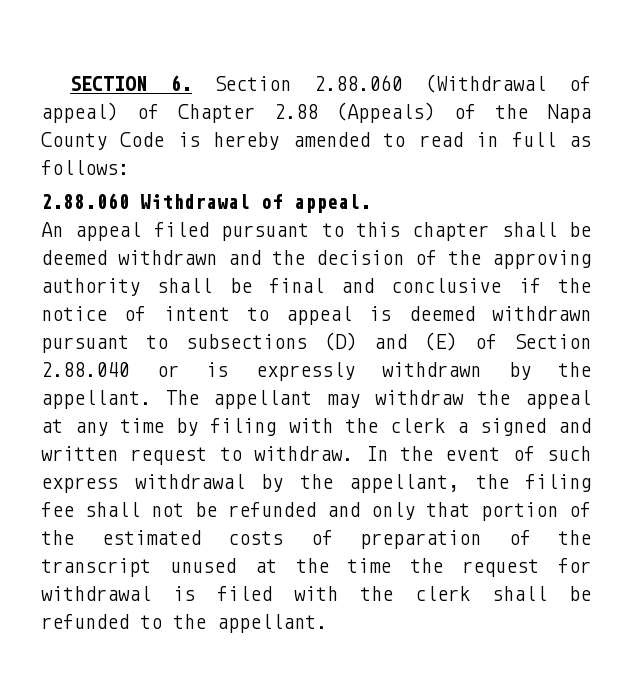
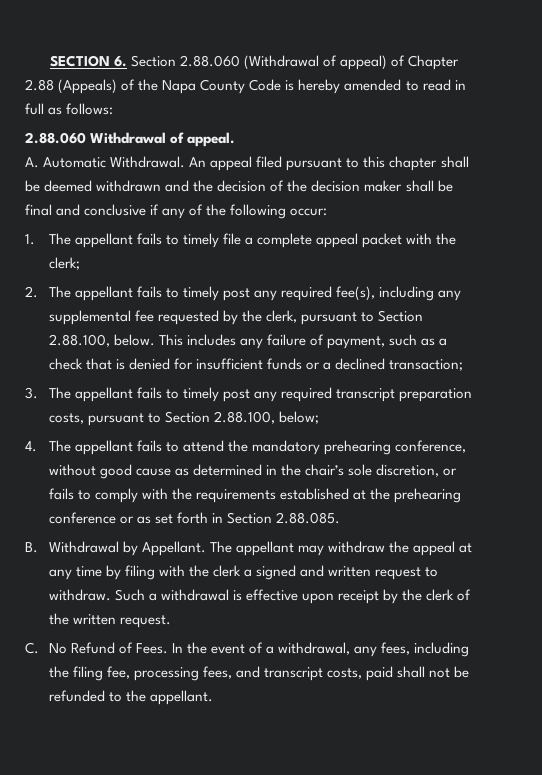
(371, 203) none -> [25,156,186,168] A. Automatic Withdrawal.
[492,250,591,269] [41,278,140,296] approving authority -> [311,180,403,192] decision maker
[558,278,591,293] [41,306,591,325] [41,332,591,353] [41,362,591,381] [41,390,151,409] the notice of intent to appeal is deemed withdrawn pursuant to subsections (D) and (E) of Section 2.88.040 or is expressly withdrawn by the appellant. -> [162,204,328,219] [25,233,457,248] [48,257,80,270] [25,286,462,301] [48,310,423,325] [48,334,448,349] [48,358,464,371] [25,387,472,402] [48,411,319,426] [25,440,466,455] [48,464,458,479] [48,488,461,503] [48,512,340,524] [25,541,206,556] any of the following occur: // 1. The appellant fails to timely file a complete appeal packet with the clerk; // 2. The appellant fails to timely post any required fee(s), including any supplemental fee requested by the clerk, pursuant to Section 2.88.100, below. This includes any failure of payment, such as a check that is denied for insufficient funds or a declined transaction; // 3. The appellant fails to timely post any required transcript preparation costs, pursuant to Section 2.88.100, below; // 4. The appellant fails to attend the mandatory prehearing conference, without good cause as determined in the chair’s sole discretion, or fails to comply with the requirements established at the prehearing conference or as set forth in Section 2.88.085. // B. Withdrawal by Appellant.
[365,446,591,461] [41,474,591,493] [41,502,591,521] [41,530,591,549] [41,558,591,577] [41,586,547,601] In the event of such express withdrawal by the appellant, the filing fee shall not be refunded and only that portion of the estimated costs of preparation of the transcript unused at the time the request for withdrawal is filed with the clerk shall -> [114,589,472,604] [48,613,171,628] [25,642,470,657] [48,666,451,681] Such a withdrawal is effective upon receipt by the clerk of the written request. // C. No Refund of Fees. In the event of a withdrawal, any fees, including the filing fee, processing fees, and transcript costs, paid shall not

